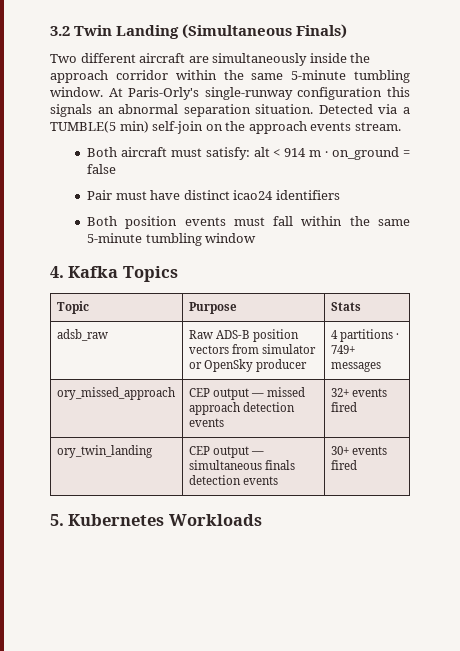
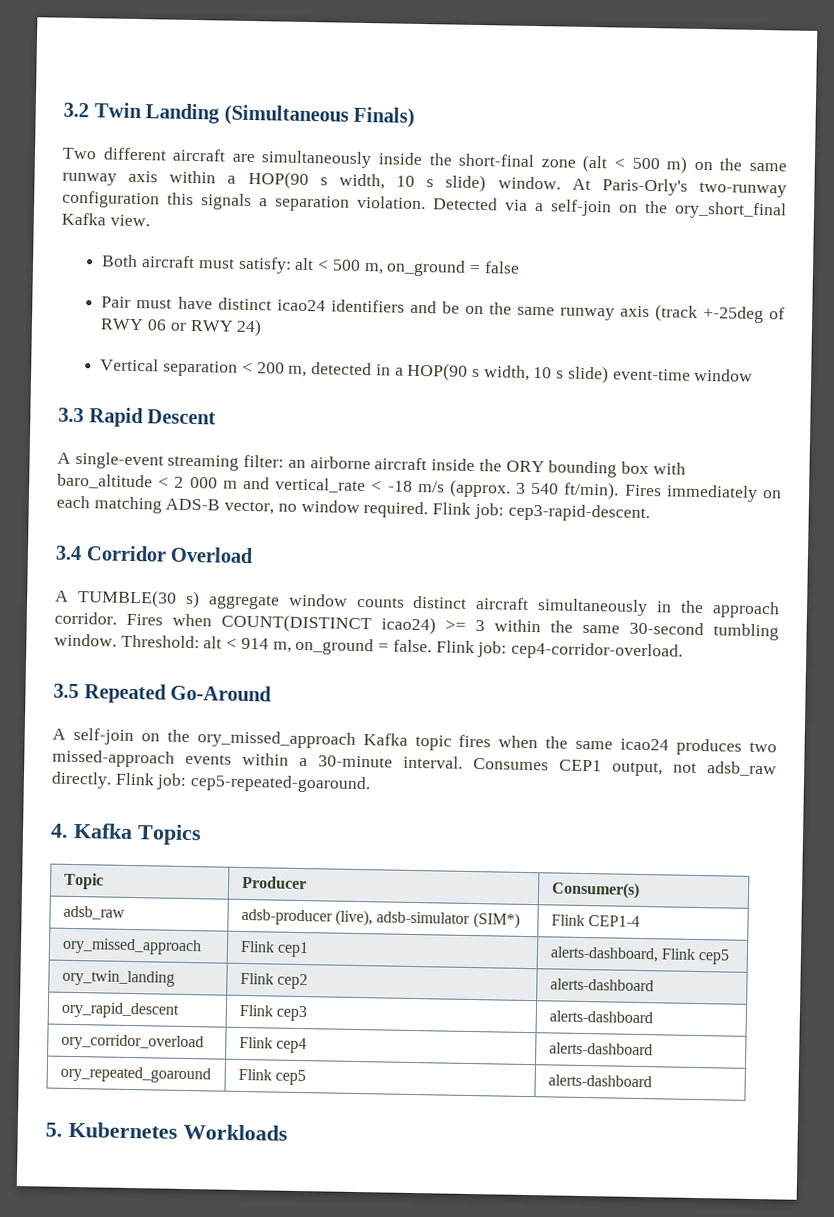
[50,70,410,83] approach corridor within the same 5-minute tumbling -> [458,153,788,174] [62,170,487,193] short-final zone (alt < 500 m) on the same runway axis within a HOP(90 s width, 10 s slide)
[204,87,293,100] single-runway -> [699,181,787,198] two-runway
[97,104,314,117] an abnormal separation situation. -> [259,195,426,212] a separation violation.
[50,121,401,134] TUMBLE(5 min) self-join on the approach events stream. -> [550,199,787,220] [61,212,150,227] self-join on the ory_short_final Kafka view.
[284,148,329,157] 914 m · -> [331,259,384,275] 500 m,
[86,216,410,229] [86,233,257,246] // Both position events must fall within the same 5-minute tumbling window -> [409,300,785,324] [100,318,263,337] [100,358,754,384] [58,407,217,428] [57,451,686,478] [57,473,782,502] [56,495,650,523] [55,545,255,564] [55,589,780,619] [54,611,779,641] [54,633,683,661] [53,683,273,704] [52,727,777,756] [52,749,777,777] [51,771,372,794] and be on the same runway axis (track +-25deg of RWY 06 or RWY 24) // Vertical separation < 200 m, detected in a HOP(90 s width, 10 s slide) event-time window // 3.3 Rapid Descent // A single-event streaming filter: an airborne aircraft inside the ORY bounding box with baro_altitude < 2 000 m and vertical_rate < -18 m/s (approx. 3 540 ft/min). Fires immediately on each matching ADS-B vector, no window required. Flink job: cep3-rapid-descent. // 3.4 Corridor Overload // A TUMBLE(30 s) aggregate window counts distinct aircraft simultaneously in the approach corridor. Fires when COUNT(DISTINCT icao24) >= 3 within the same 30-second tumbling window. Threshold: alt < 914 m, on_ground = false. Flink job: cep4-corridor-overload. // 3.5 Repeated Go-Around // A self-join on the ory_missed_approach Kafka topic fires when the same icao24 produces two missed-approach events within a 30-minute interval. Consumes CEP1 output, not adsb_raw directly. Flink job: cep5-repeated-goaround.
[188,302,237,314] [330,302,361,311] Purpose | Stats -> [241,875,307,890] [550,881,640,899] Producer | Consumer(s)
[188,329,299,342] [188,344,316,354] [188,359,307,372] [330,329,399,342] [330,345,355,354] [330,362,381,372] [56,387,175,400] [188,387,305,400] [188,402,295,415] [188,418,224,427] [330,388,387,397] [330,402,357,412] [56,445,153,458] [188,446,264,458] [188,460,295,470] [188,475,278,485] [330,446,387,455] [330,460,357,470] Raw ADS-B position vectors from simulator or OpenSky producer | 4 partitions · 749+ messages // ory_missed_approach | CEP output — missed approach detection events | 32+ events fired // ory_twin_landing | CEP output — simultaneous finals detection events | 30+ events fired -> [240,908,520,929] [550,914,641,927] [61,937,202,956] [239,940,310,958] [549,946,731,965] [61,969,175,987] [239,972,309,990] [549,978,654,992] [60,1001,179,1019] [238,1004,308,1022] [548,1010,653,1024] [60,1033,204,1052] [238,1036,308,1054] [548,1042,653,1056] [59,1065,211,1084] [237,1068,307,1086] [547,1074,652,1088] adsb-producer (live), adsb-simulator (SIM*) | Flink CEP1-4 // ory_missed_approach | Flink cep1 | alerts-dashboard, Flink cep5 // ory_twin_landing | Flink cep2 | alerts-dashboard // ory_rapid_descent | Flink cep3 | alerts-dashboard // ory_corridor_overload | Flink cep4 | alerts-dashboard // ory_repeated_goaround | Flink cep5 | alerts-dashboard

